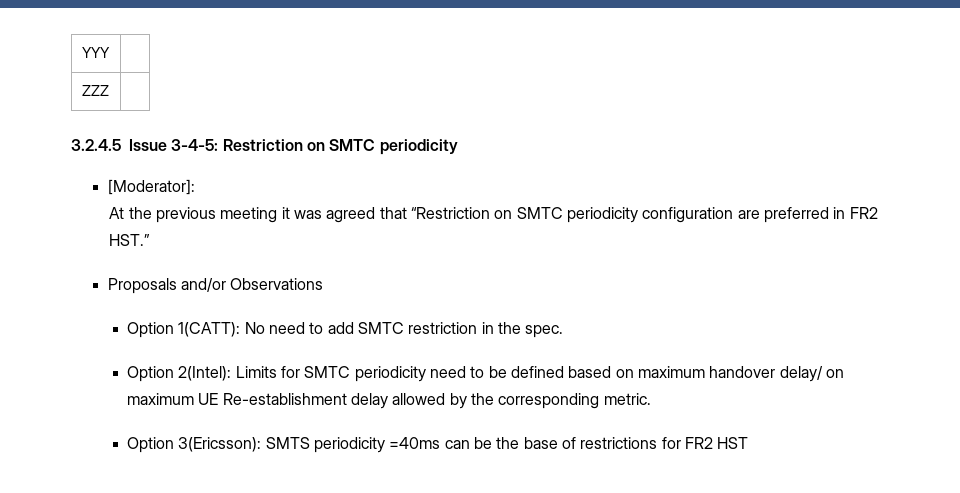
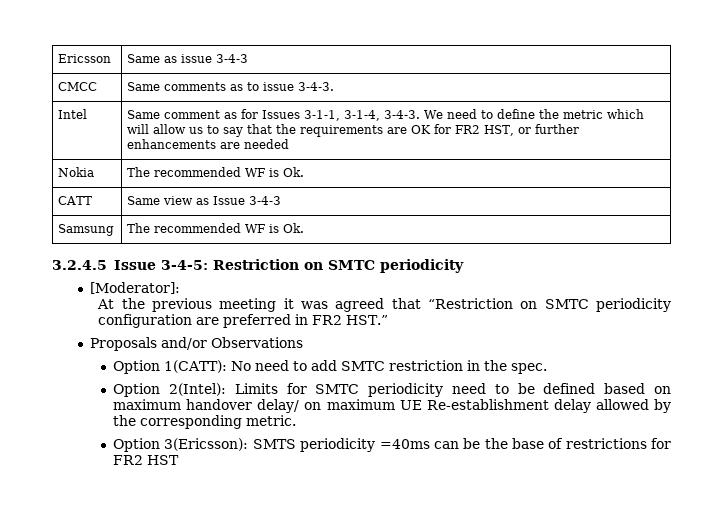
[81,47,110,58] [81,85,109,96] YYY | // ZZZ | -> [58,54,112,63] [127,54,249,63] [58,82,98,91] [127,82,335,91] [58,109,88,119] [127,109,645,121] [127,124,580,137] [127,139,290,149] [58,167,95,177] [127,167,305,177] [58,196,93,205] [127,196,282,205] [58,224,115,236] [127,223,305,233] Ericsson | Same as issue 3-4-3 // CMCC | Same comments as to issue 3-4-3. // Intel | Same comment as for Issues 3-1-1, 3-1-4, 3-4-3. We need to define the metric which will allow us to say that the requirements are OK for FR2 HST, or further enhancements are needed // Nokia | The recommended WF is Ok. // CATT | Same view as Issue 3-4-3 // Samsung | The recommended WF is Ok.

